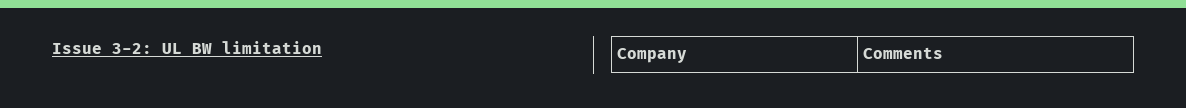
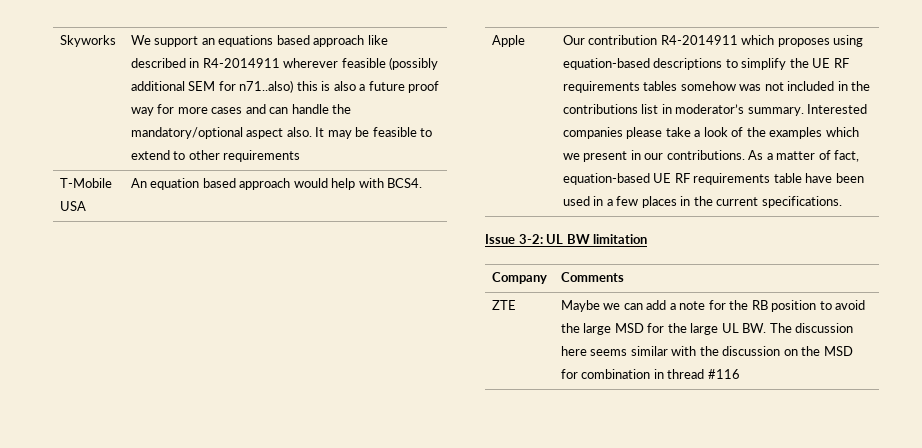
(52, 48) none -> [59,35,116,47] [130,35,388,47] [130,57,439,70] [130,80,440,93] [130,104,352,116] [130,127,433,139] [130,150,301,162] [59,178,112,188] [59,201,86,211] [130,178,423,190] [491,35,525,47] [562,35,864,47] [562,58,849,70] [562,81,871,93] [562,104,868,116] [562,127,859,139] [562,150,860,162] [562,173,864,185] [562,196,842,208] Skyworks | We support an equations based approach like described in R4-2014911 wherever feasible (possibly additional SEM for n71..also) this is also a future proof way for more cases and can handle the mandatory/optional aspect also. It may be feasible to extend to other requirements // T-Mobile USA | An equation based approach would help with BCS4. // Apple | Our contribution R4-2014911 which proposes using equation-based descriptions to simplify the UE RF requirements tables somehow was not included in the contributions list in moderator’s summary. Interested companies please take a look of the examples which we present in our contributions. As a matter of fact, equation-based UE RF requirements table have been used in a few places in the current specifications. //
(944, 53) none -> [491,300,516,310] [560,300,866,312] [560,323,854,335] [560,346,853,356] [560,369,740,379] // ZTE | Maybe we can add a note for the RB position to avoid the large MSD for the large UL BW. The discussion here seems similar with the discussion on the MSD for combination in thread #116

